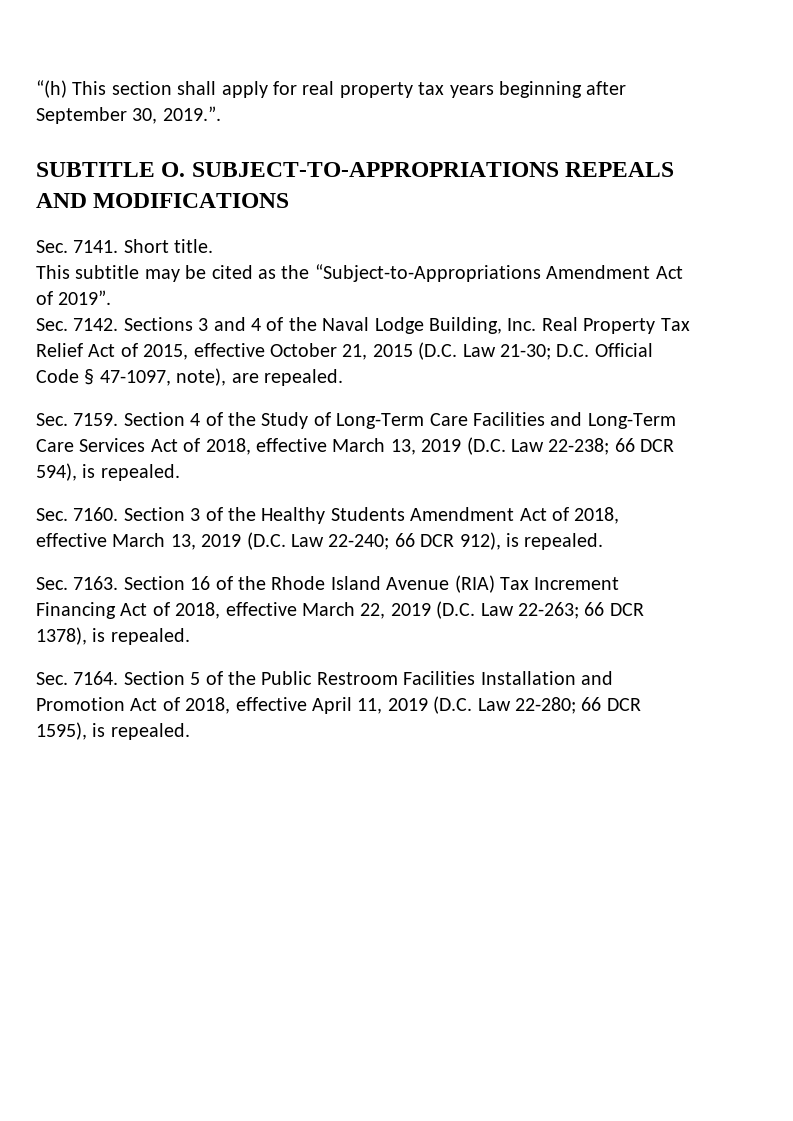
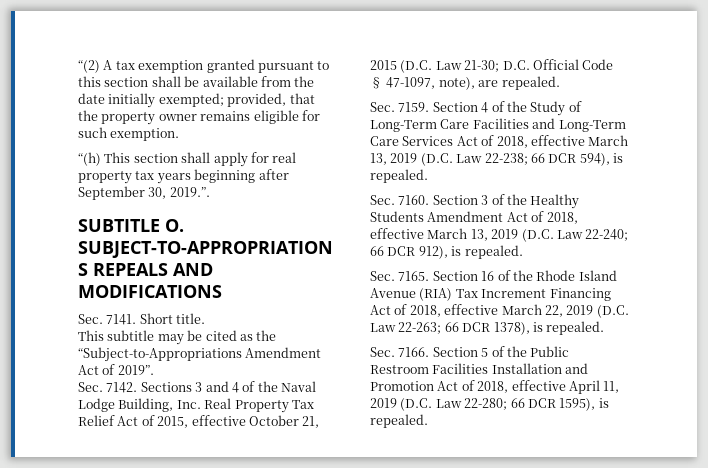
(36, 89) none -> [78,59,330,73] [78,76,315,87] [78,93,315,108] [78,110,320,125] [78,127,180,141] “(2) A tax exemption granted pursuant to this section shall be available from the date initially exempted; provided, that the property owner remains eligible for such exemption. //
[73,576,119,590] 7163. -> [398,271,430,281] 7165.
[73,671,119,685] 7164. -> [398,347,430,357] 7166.

